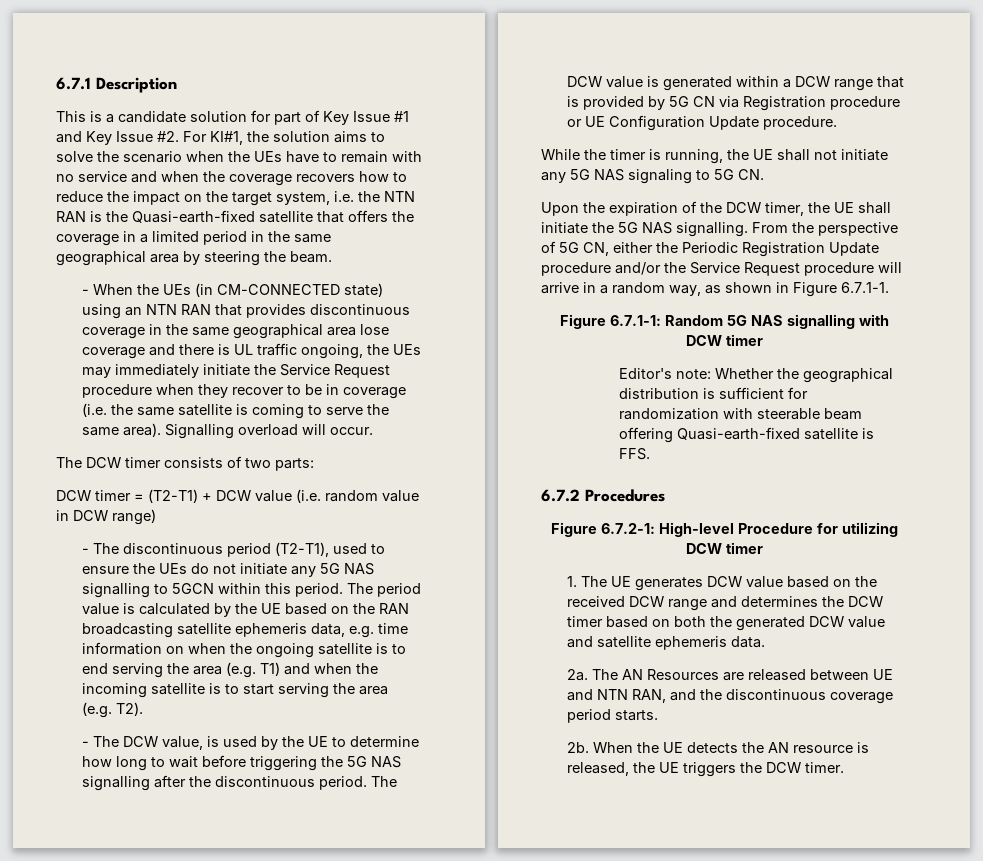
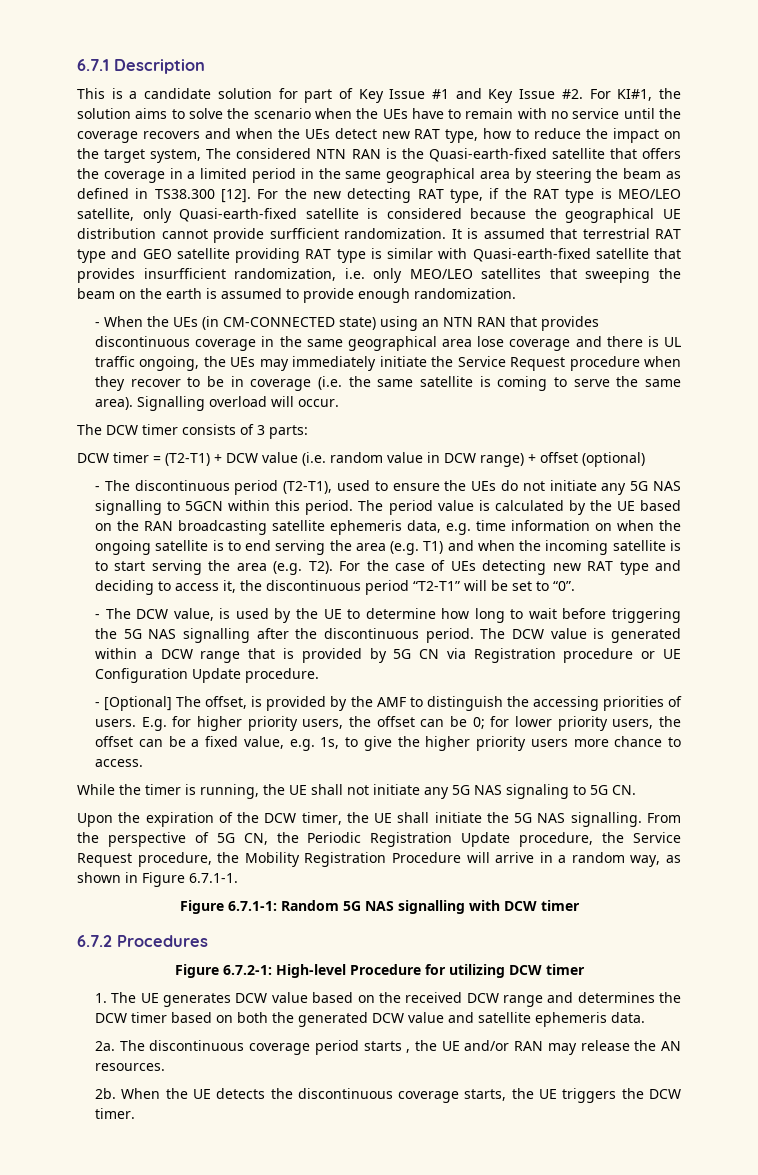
[131,171,355,186] and when the coverage recovers -> [623,108,681,119] [77,128,479,143] until the coverage recovers and when the UEs detect new RAT type,
[334,191,380,202] i.e. the -> [206,148,312,159] The considered
[290,251,332,263] beam. -> [623,168,681,179] [77,188,681,203] [77,208,681,223] [77,228,681,243] [77,248,681,263] [77,268,681,283] [77,288,516,303] beam as defined in TS38.300 [12]. For the new detecting RAT type, if the RAT type is MEO/LEO satellite, only Quasi-earth-fixed satellite is considered because the geographical UE distribution cannot provide surfficient randomization. It is assumed that terrestrial RAT type and GEO satellite providing RAT type is similar with Quasi-earth-fixed satellite that provides insurfficient randomization, i.e. only MEO/LEO satellites that sweeping the beam on the earth is assumed to provide enough randomization.
[245,458,271,468] two -> [257,425,265,435] 3
(156, 517) none -> [528,452,645,467] + offset (optional)
(144, 709) none -> [339,560,681,575] [95,580,576,595] For the case of UEs detecting new RAT type and deciding to access it, the discontinuous period “T2-T1” will be set to “0”.
(838, 123) none -> [95,696,682,711] [95,716,681,731] [95,736,681,751] [95,759,144,767] // - [Optional] The offset, is provided by the AMF to distinguish the accessing priorities of users. E.g. for higher priority users, the offset can be 0; for lower priority users, the offset can be a fixed value, e.g. 1s, to give the higher priority users more chance to access.
[613,242,653,253] either -> (268, 839) none
[541,262,874,276] procedure and/or the Service Request procedure -> [519,832,681,847] [77,852,461,867] procedure, the Service Request procedure, the Mobility Registration Procedure
[619,368,894,383] [619,387,809,399] [619,408,863,420] [619,427,875,443] [619,448,651,460] // Editor's note: Whether the geographical distribution is sufficient for randomization with steerable beam offering Quasi-earth-fixed satellite is FFS. -> (580, 905) none
[622,669,894,681] [567,689,894,704] [567,709,659,723] AN Resources are released between UE and NTN RAN, and the discontinuous coverage period starts. -> [149,1040,682,1055] [95,1063,166,1071] discontinuous coverage period starts , the UE and/or RAN may release the AN resources.
[768,742,870,753] [567,762,630,776] AN resource is released, -> [297,1088,507,1103] discontinuous coverage starts,

